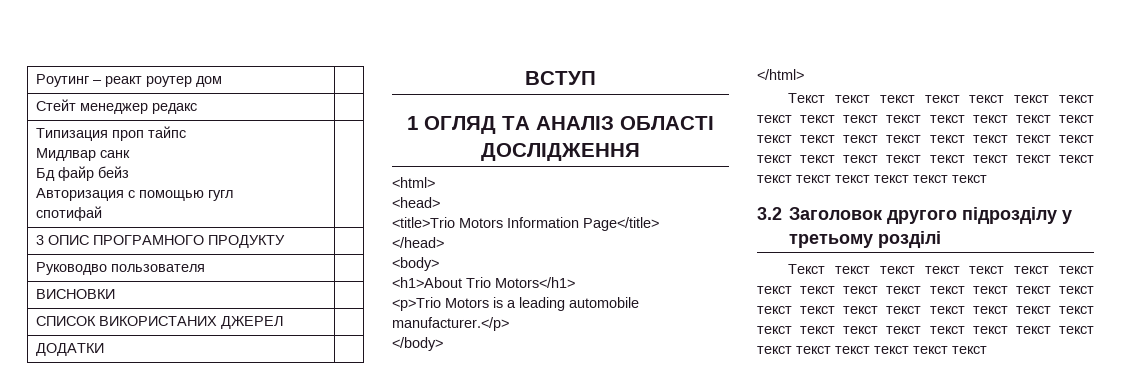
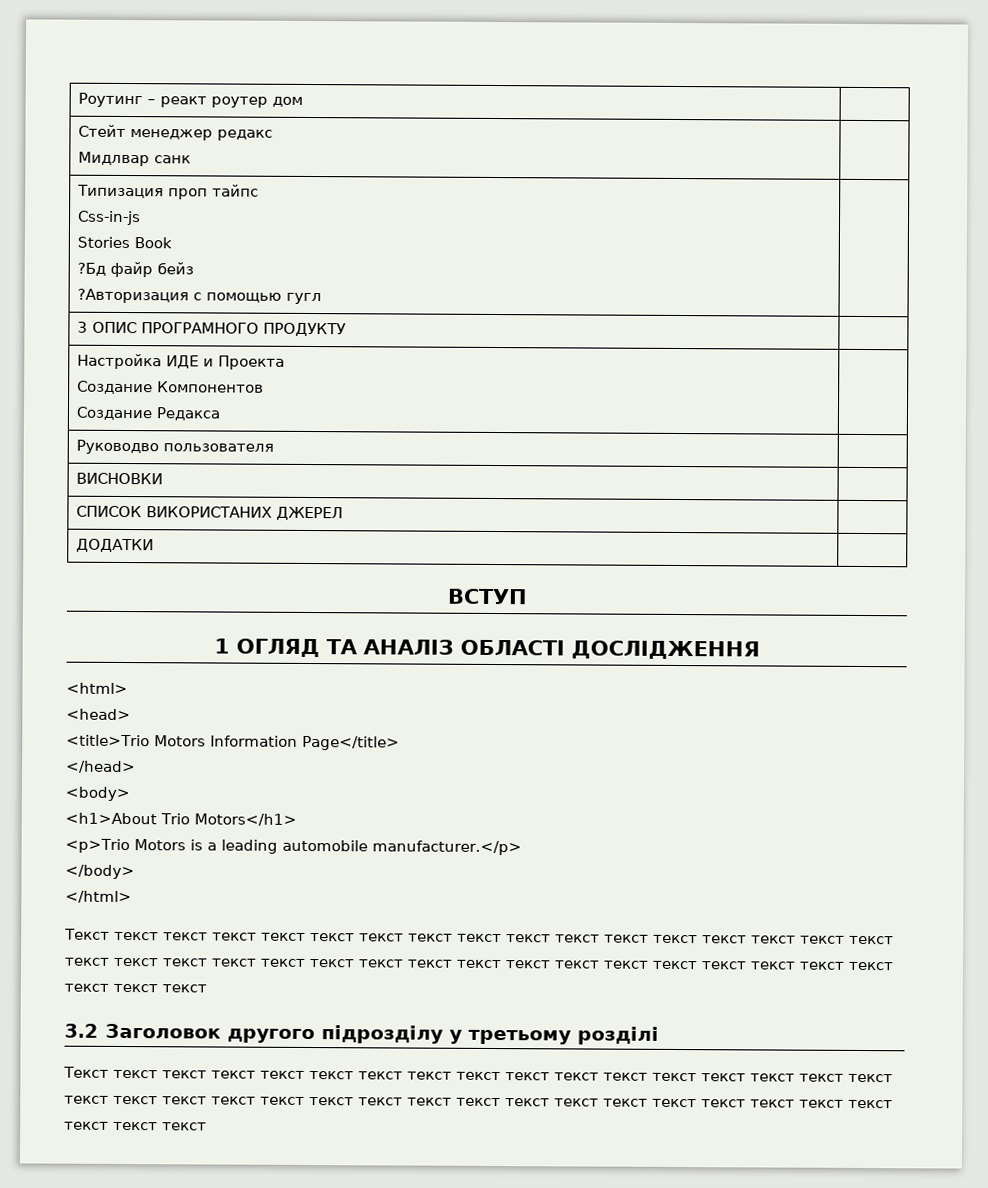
(198, 108) none -> [77,151,191,167] // Мидлвар санк
[36,148,131,161] [36,168,56,181] Мидлвар санк // Бд -> [76,210,141,226] [76,236,172,249] [76,262,106,276] Css-in-js // Stories Book // ?Бд
[36,188,125,201] Авторизация -> [76,288,189,304] ?Авторизация
[36,206,103,221] // спотифай -> (322, 298) none
(286, 241) none -> [76,353,285,370] [76,380,264,395] [75,406,221,421] // Настройка ИДЕ и Проекта // Создание Компонентов // Создание Редакса |

